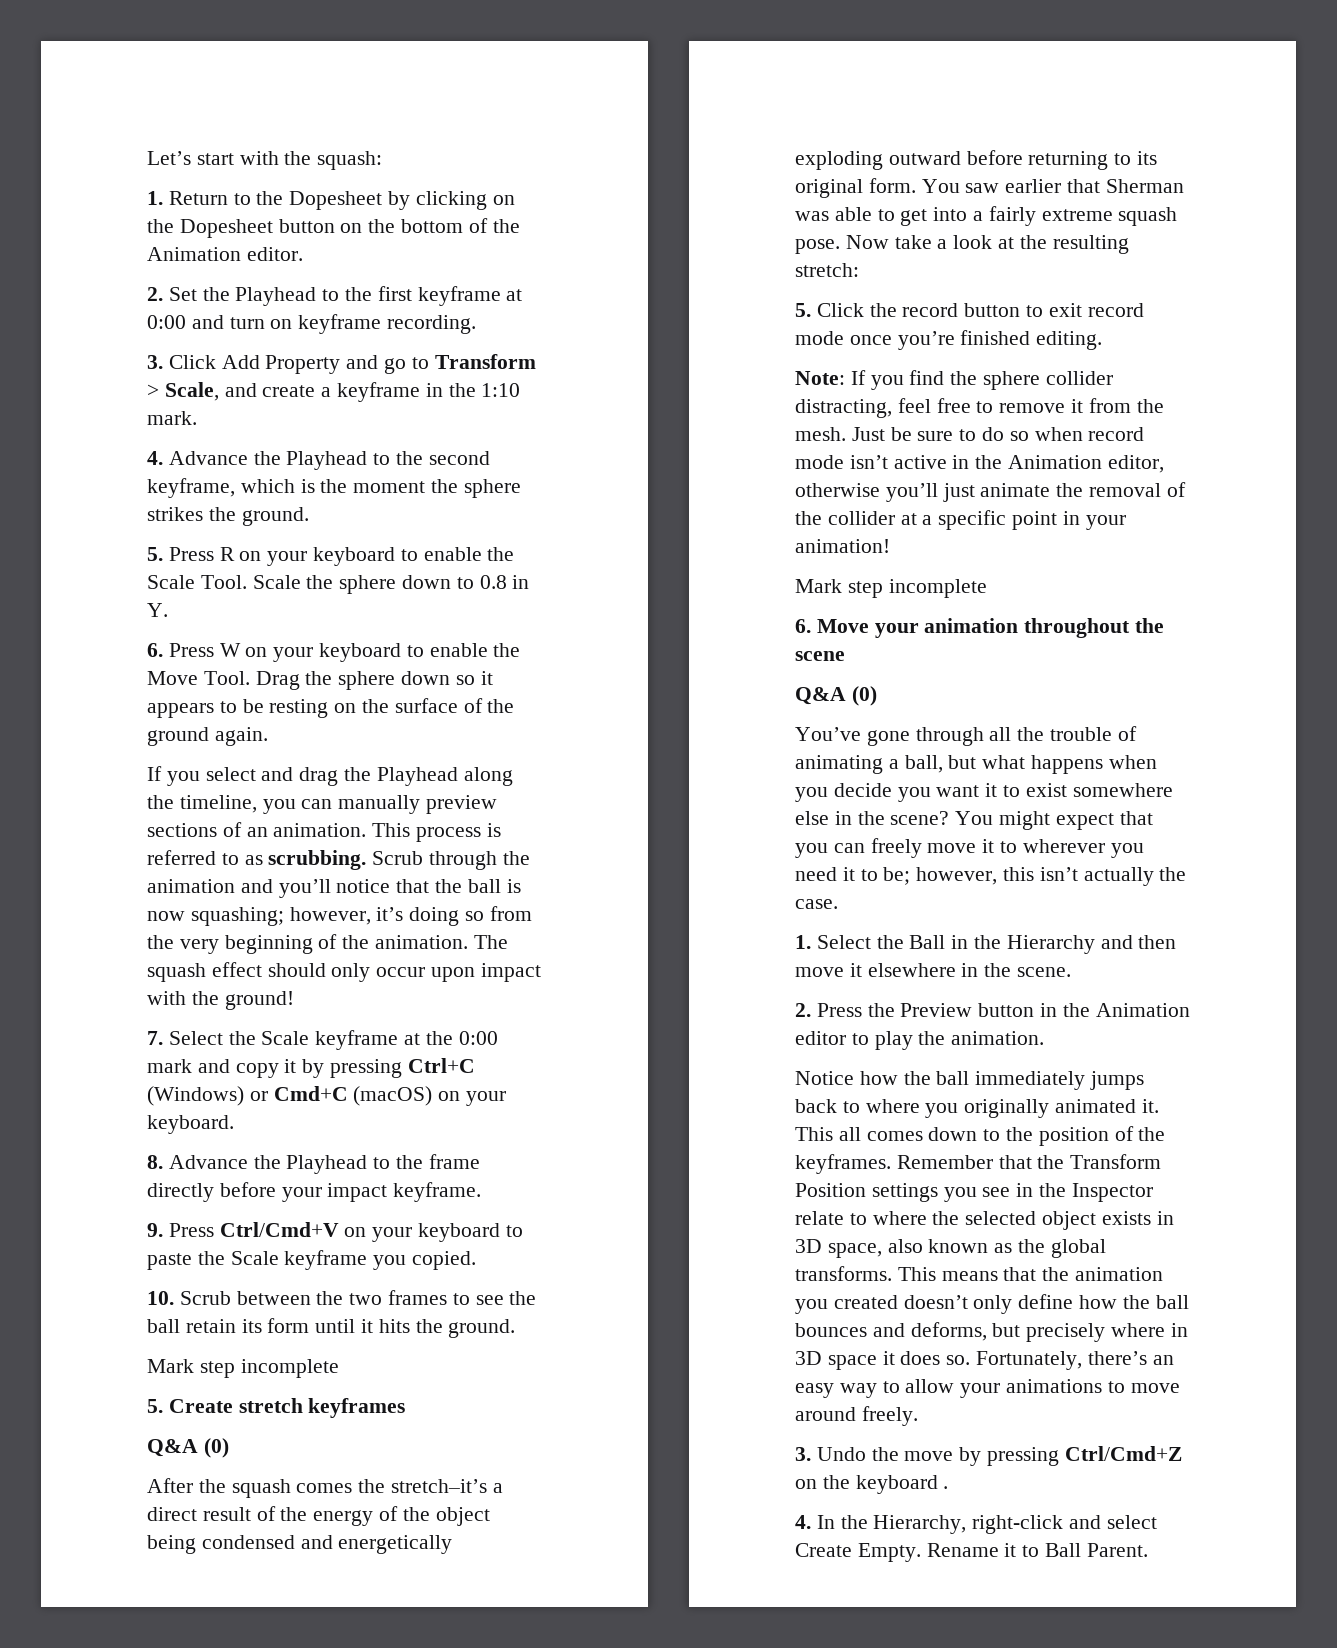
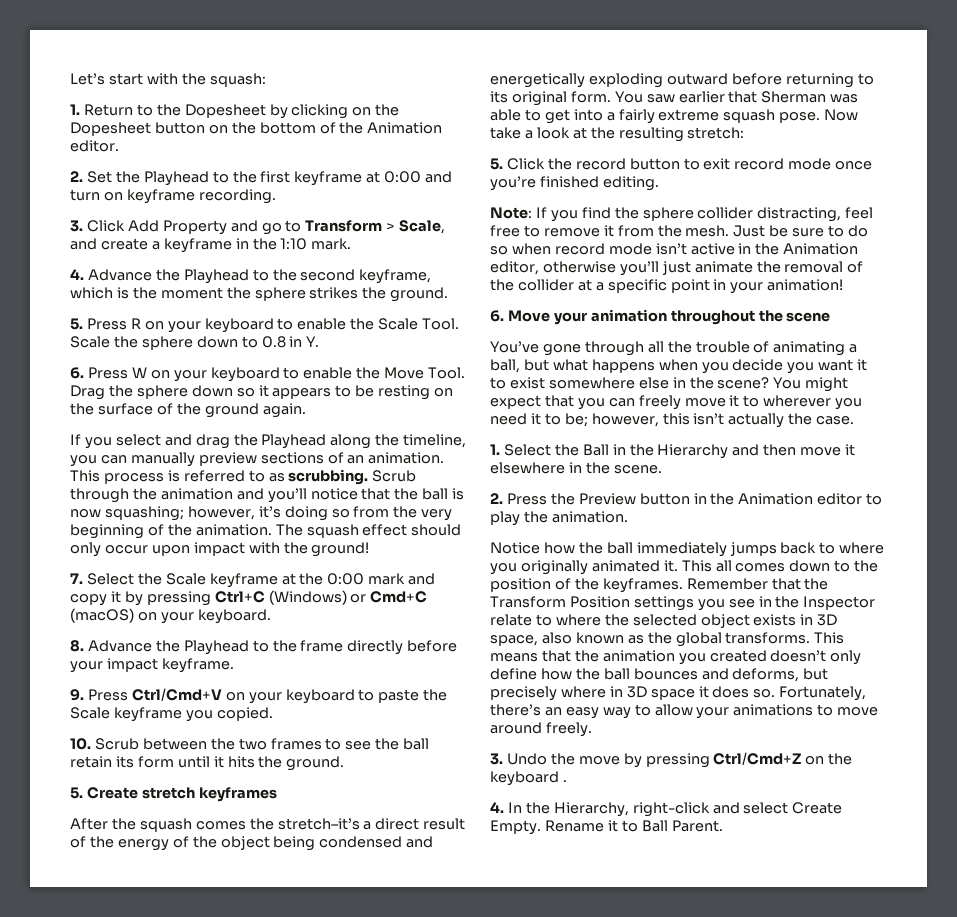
[147,1359,339,1378] // Mark step incomplete -> (345, 763) none
[147,1438,229,1458] // Q&A (0) -> (277, 794) none
[795,579,987,598] // Mark step incomplete -> (844, 285) none
[795,686,877,706] // Q&A (0) -> (831, 317) none

